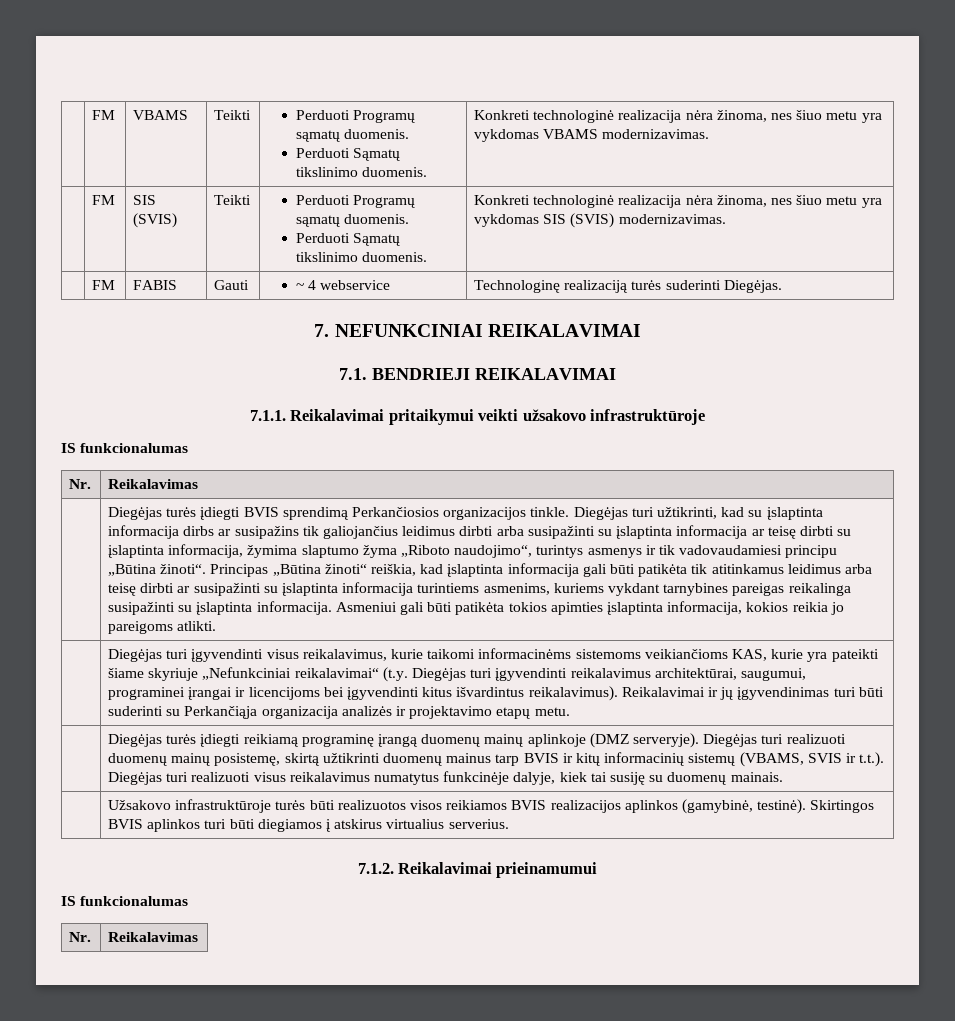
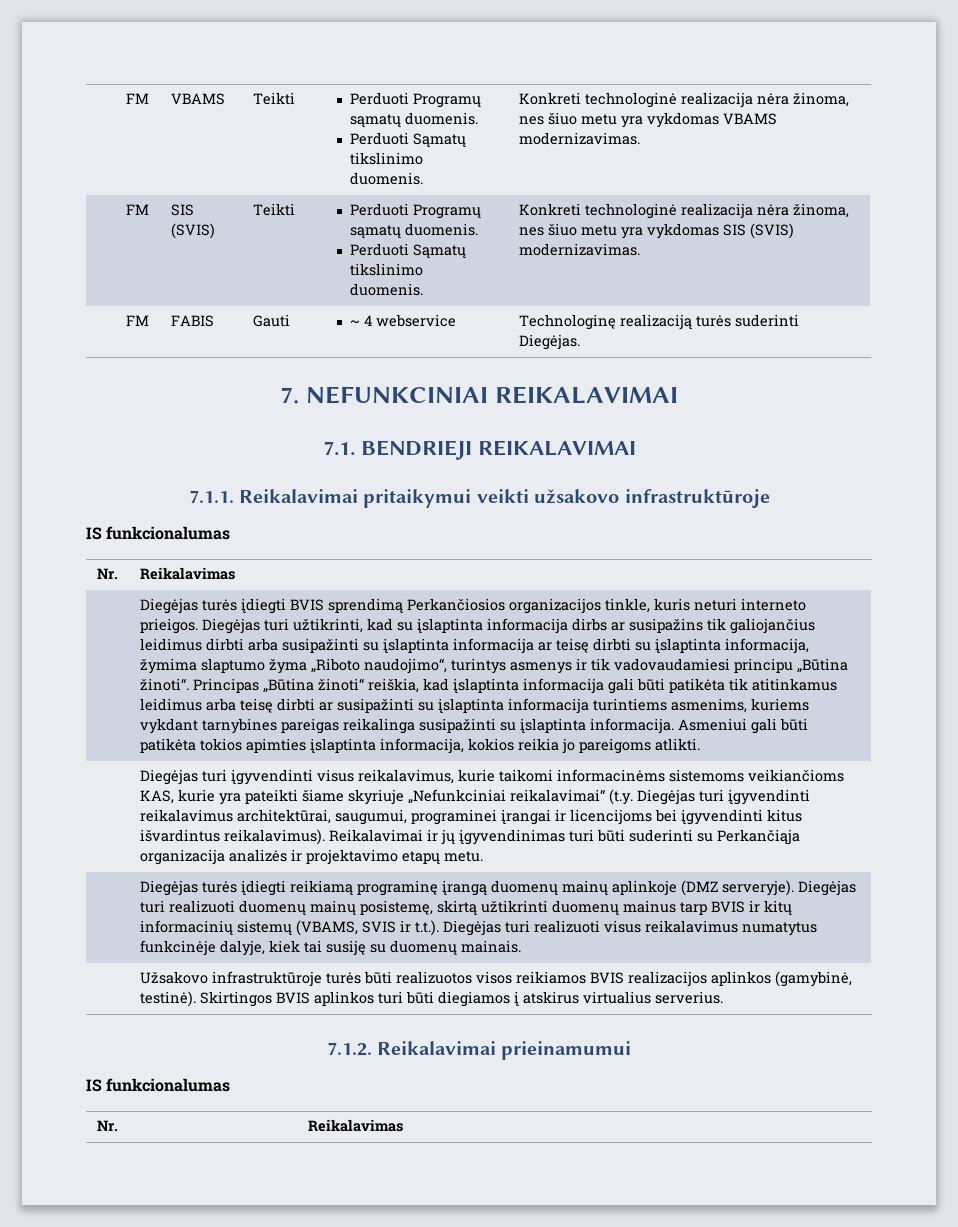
[530,507,570,517] tinkle. -> [604,598,806,613] [139,618,198,634] tinkle, kuris neturi interneto prieigos.

